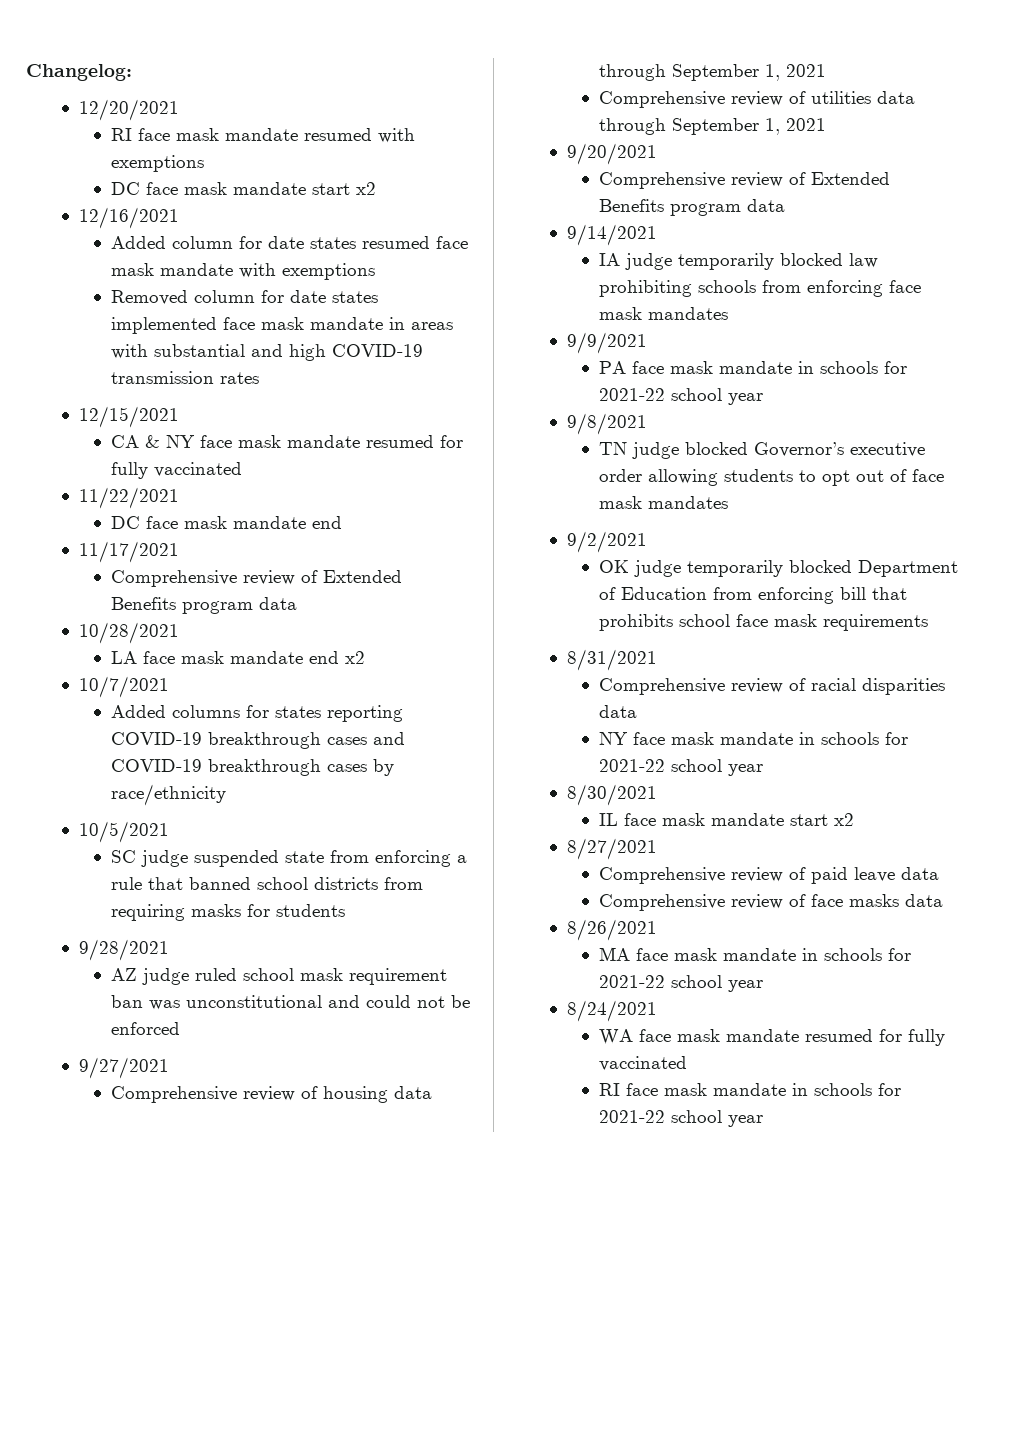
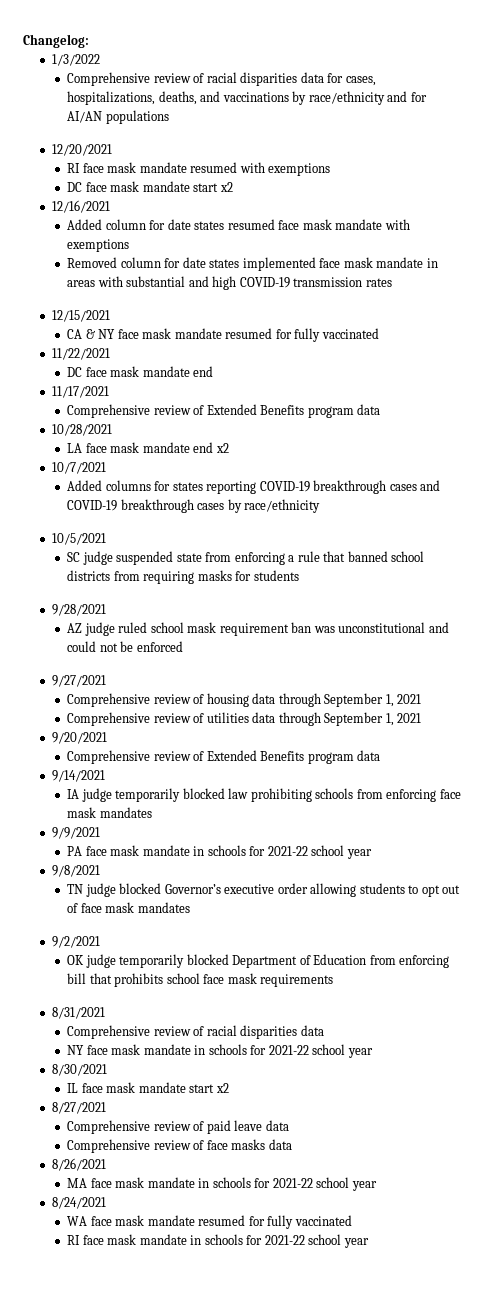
(132, 72) none -> [52,54,101,66] [67,72,376,86] [67,91,427,105] [67,110,169,124] // 1/3/2022 // Comprehensive review of racial disparities data for cases, hospitalizations, deaths, and vaccinations by race/ethnicity and for AI/AN populations

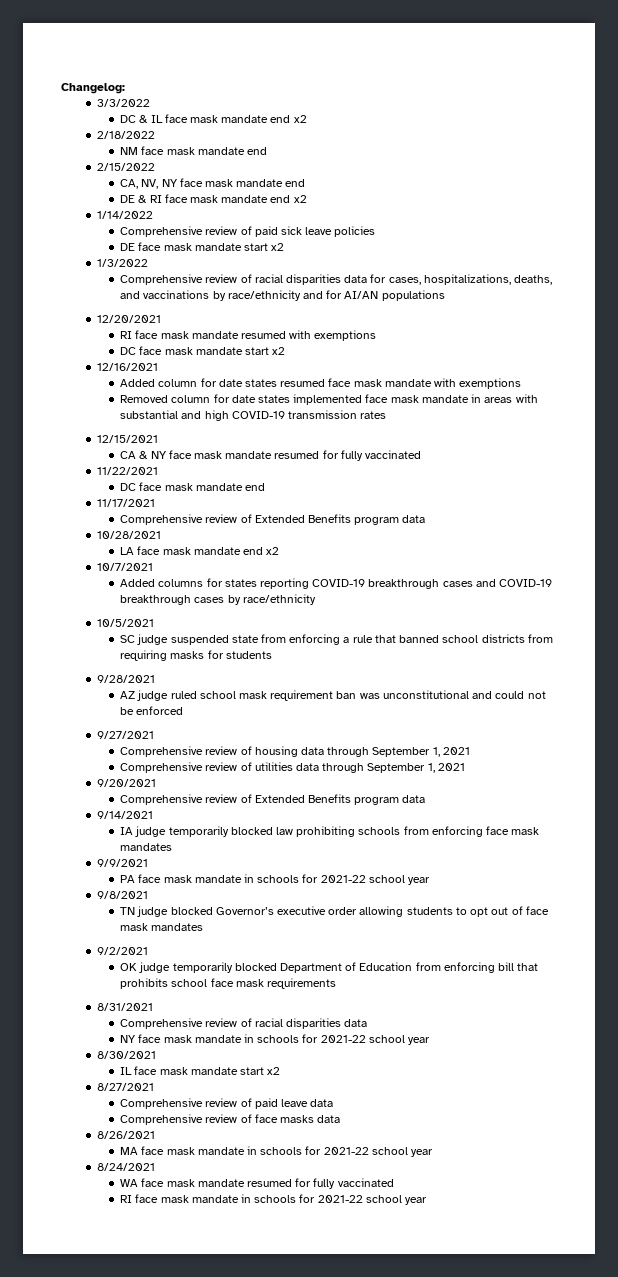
(89, 41) none -> [97,99,151,107] [120,114,307,123] [97,131,156,139] [120,146,267,155] [97,163,156,171] [120,178,306,189] [120,194,307,203] [97,211,154,219] [120,226,376,237] [120,242,285,251] // 3/3/2022 // DC & IL face mask mandate end x2 // 2/18/2022 // NM face mask mandate end // 2/15/2022 // CA, NV, NY face mask mandate end // DE & RI face mask mandate end x2 // 1/14/2022 // Comprehensive review of paid sick leave policies // DE face mask mandate start x2

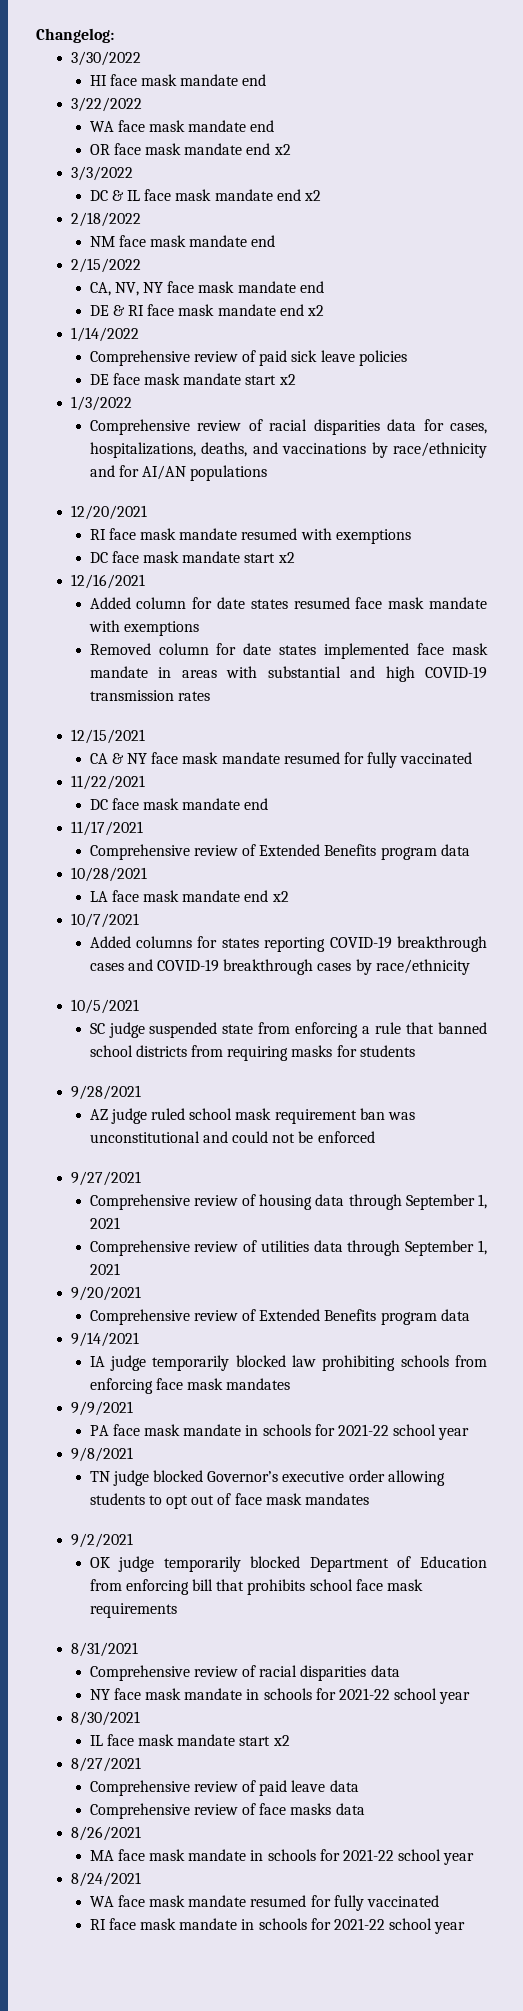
(125, 88) none -> [71,51,142,66] [89,74,267,86] [71,97,143,112] [89,120,275,132] [89,143,291,155] // 3/30/2022 // HI face mask mandate end // 3/22/2022 // WA face mask mandate end // OR face mask mandate end x2

